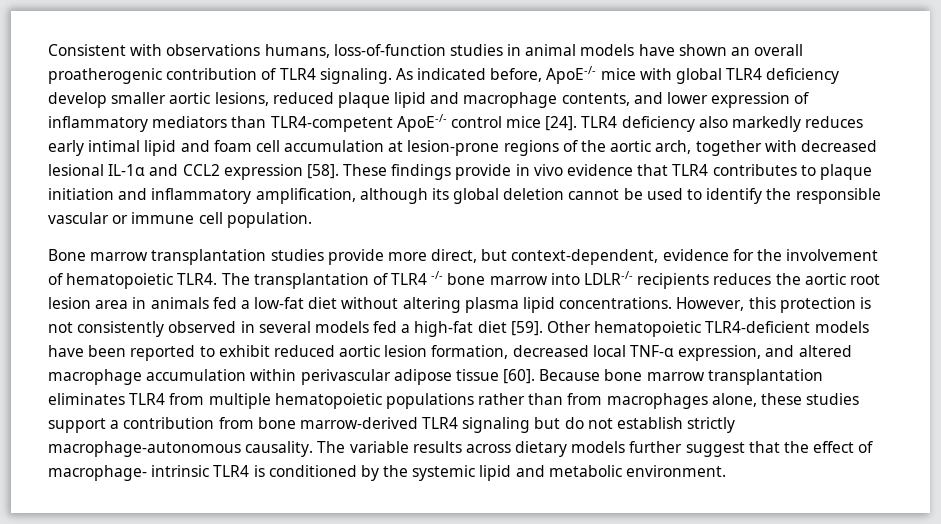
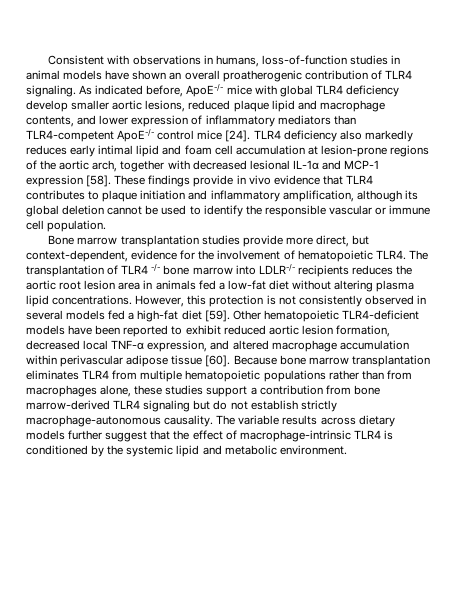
(261, 50) none -> [203,55,213,64] in
[182,164,220,176] CCL2 -> [344,160,380,170] MCP-1
[48,465,210,481] macrophage- intrinsic -> [239,430,351,442] macrophage-intrinsic

